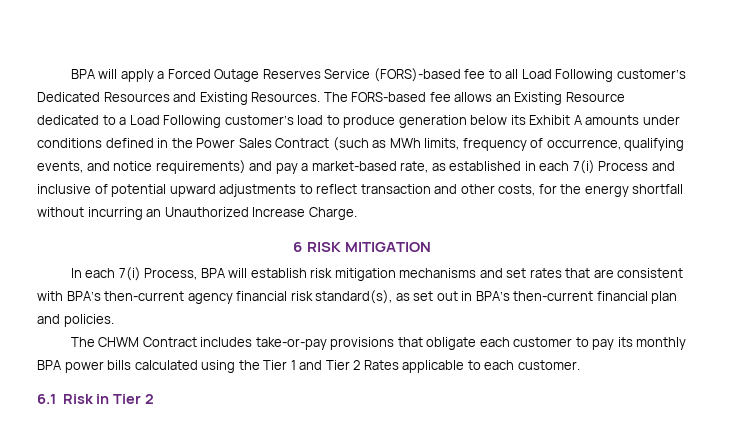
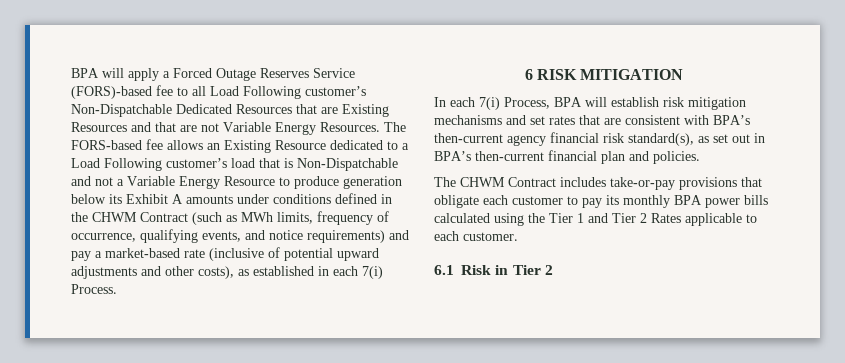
(686, 74) none -> [71,104,172,117] Non-Dispatchable
[173,92,248,105] and Existing -> [296,104,389,117] [71,122,316,135] that are Existing Resources and that are not Variable Energy
(324, 120) none -> [259,158,398,171] [71,176,275,189] that is Non-Dispatchable and not a Variable Energy Resource
[196,138,272,148] Power Sales -> [92,212,137,222] CHWM
[400,161,429,173] rate, -> [184,247,379,261] [71,266,234,279] rate (inclusive of potential upward adjustments and other costs),
[598,161,675,171] [37,184,684,197] [37,207,357,220] Process and inclusive of potential upward adjustments to reflect transaction and other costs, for the energy shortfall without incurring an Unauthorized Increase Charge. -> [71,284,117,294] Process.

